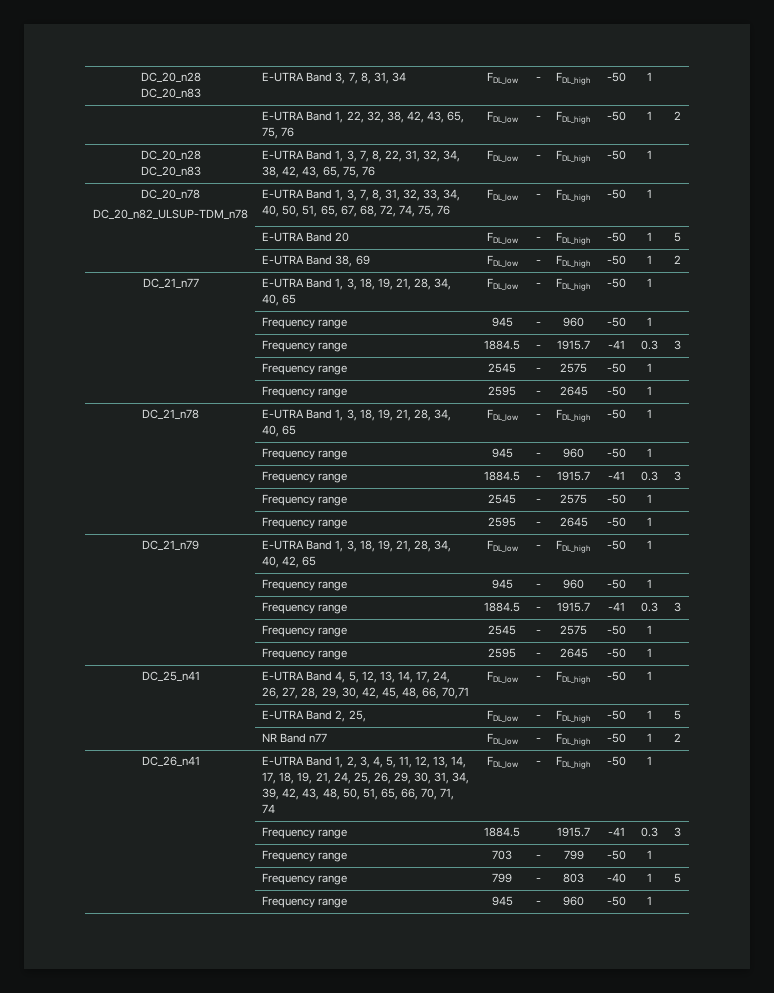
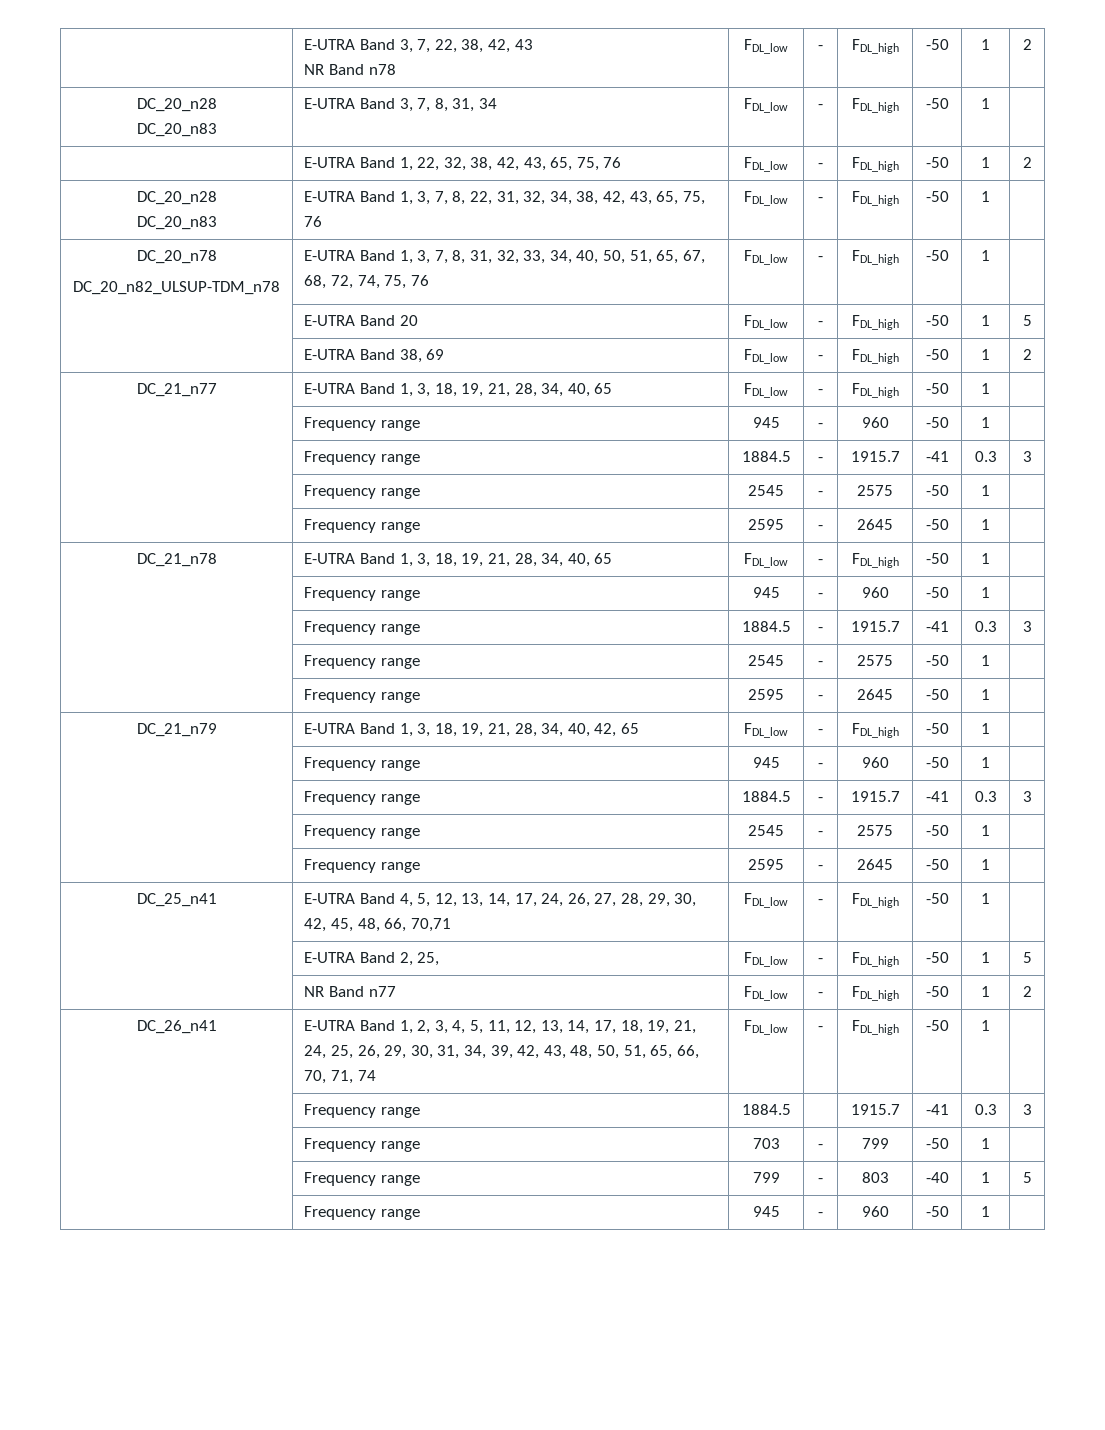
(140, 77) none -> [304,39,533,53] [304,64,396,75] [744,39,788,54] [818,45,823,50] [851,39,899,54] [925,39,949,50] [981,39,990,50] [1022,39,1032,50] | E-UTRA Band 3, 7, 22, 38, 42, 43 // NR Band n78 | FDL_low | - | FDL_high | -50 | 1 | 2 //

